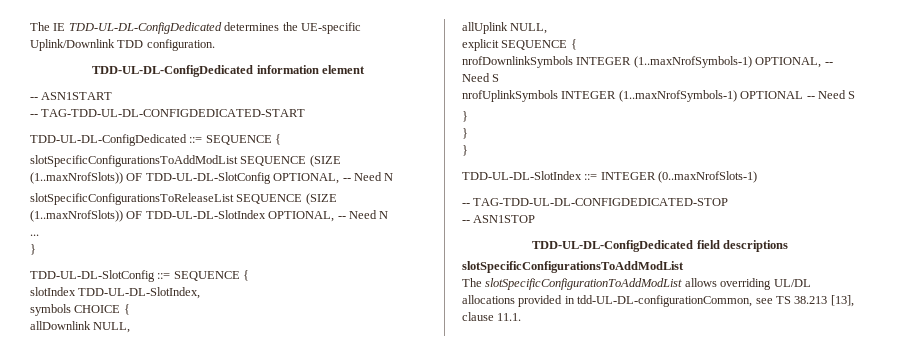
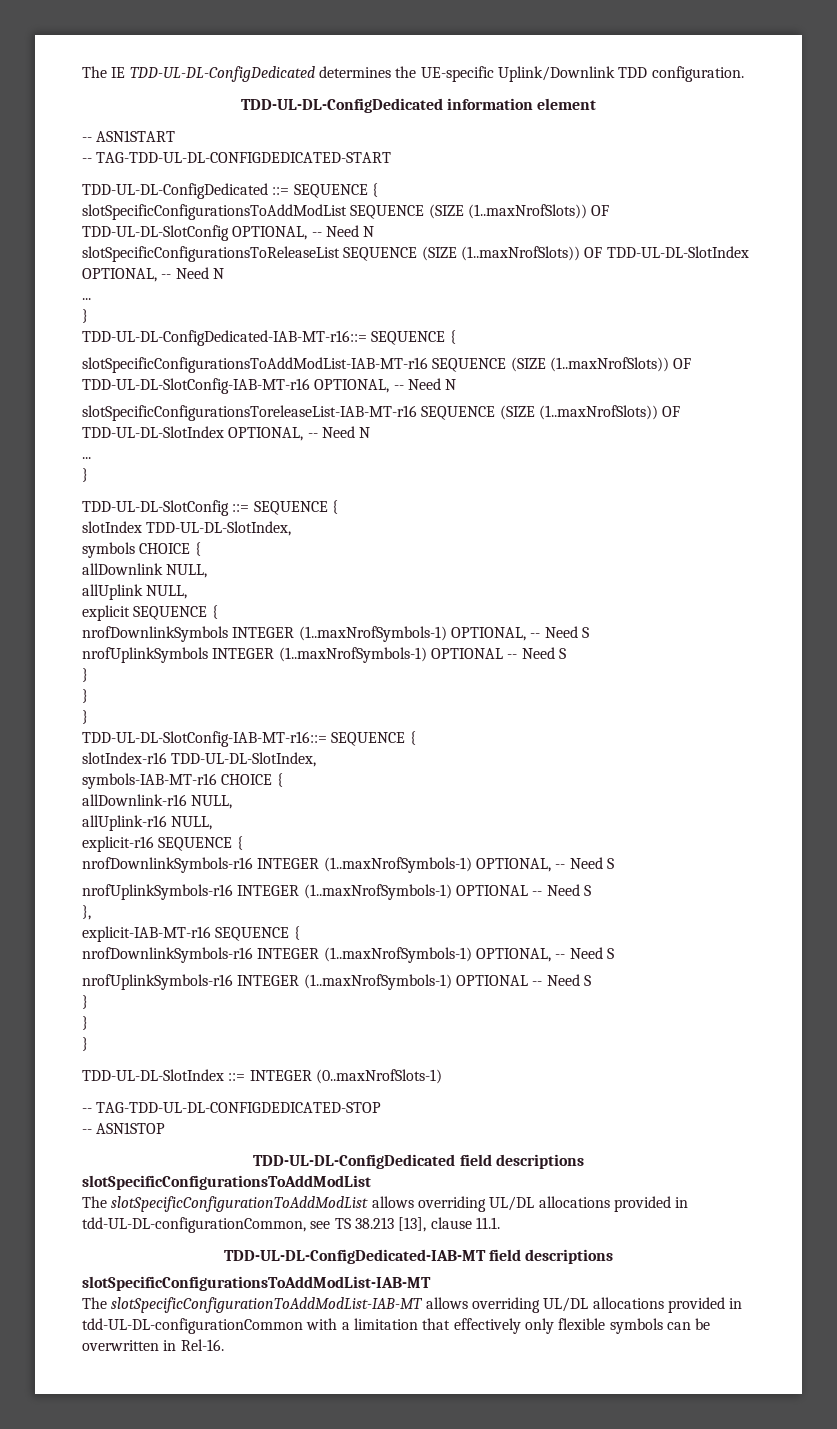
(36, 249) none -> [82,330,456,346] [82,357,692,373] [82,378,457,394] [82,405,681,421] [82,426,371,441] [82,457,91,459] [82,468,88,482] // TDD-UL-DL-ConfigDedicated-IAB-MT-r16::= SEQUENCE { // slotSpecificConfigurationsToAddModList-IAB-MT-r16 SEQUENCE (SIZE (1..maxNrofSlots)) OF TDD-UL-DL-SlotConfig-IAB-MT-r16 OPTIONAL, -- Need N // slotSpecificConfigurationsToreleaseList-IAB-MT-r16 SEQUENCE (SIZE (1..maxNrofSlots)) OF TDD-UL-DL-SlotIndex OPTIONAL, -- Need N // ... // }
(468, 150) none -> [82,731,416,747] [82,752,317,767] [82,773,283,789] [82,794,233,809] [82,815,213,831] [82,836,243,852] [82,857,614,873] [82,884,591,900] [82,905,91,920] [82,926,300,942] [82,947,614,963] [82,974,591,990] [82,995,88,1009] [82,1016,88,1030] [82,1037,88,1051] // TDD-UL-DL-SlotConfig-IAB-MT-r16::= SEQUENCE { // slotIndex-r16 TDD-UL-DL-SlotIndex, // symbols-IAB-MT-r16 CHOICE { // allDownlink-r16 NULL, // allUplink-r16 NULL, // explicit-r16 SEQUENCE { // nrofDownlinkSymbols-r16 INTEGER (1..maxNrofSymbols-1) OPTIONAL, -- Need S // nrofUplinkSymbols-r16 INTEGER (1..maxNrofSymbols-1) OPTIONAL -- Need S // }, // explicit-IAB-MT-r16 SEQUENCE { // nrofDownlinkSymbols-r16 INTEGER (1..maxNrofSymbols-1) OPTIONAL, -- Need S // nrofUplinkSymbols-r16 INTEGER (1..maxNrofSymbols-1) OPTIONAL -- Need S // } // } // }
(522, 317) none -> [223,1249,614,1264] [82,1276,431,1291] [82,1297,743,1313] [82,1318,711,1334] [82,1339,224,1351] // TDD-UL-DL-ConfigDedicated-IAB-MT field descriptions // slotSpecificConfigurationsToAddModList-IAB-MT // The slotSpecificConfigurationToAddModList-IAB-MT allows overriding UL/DL allocations provided in tdd-UL-DL-configurationCommon with a limitation that effectively only flexible symbols can be overwritten in Rel-16.

